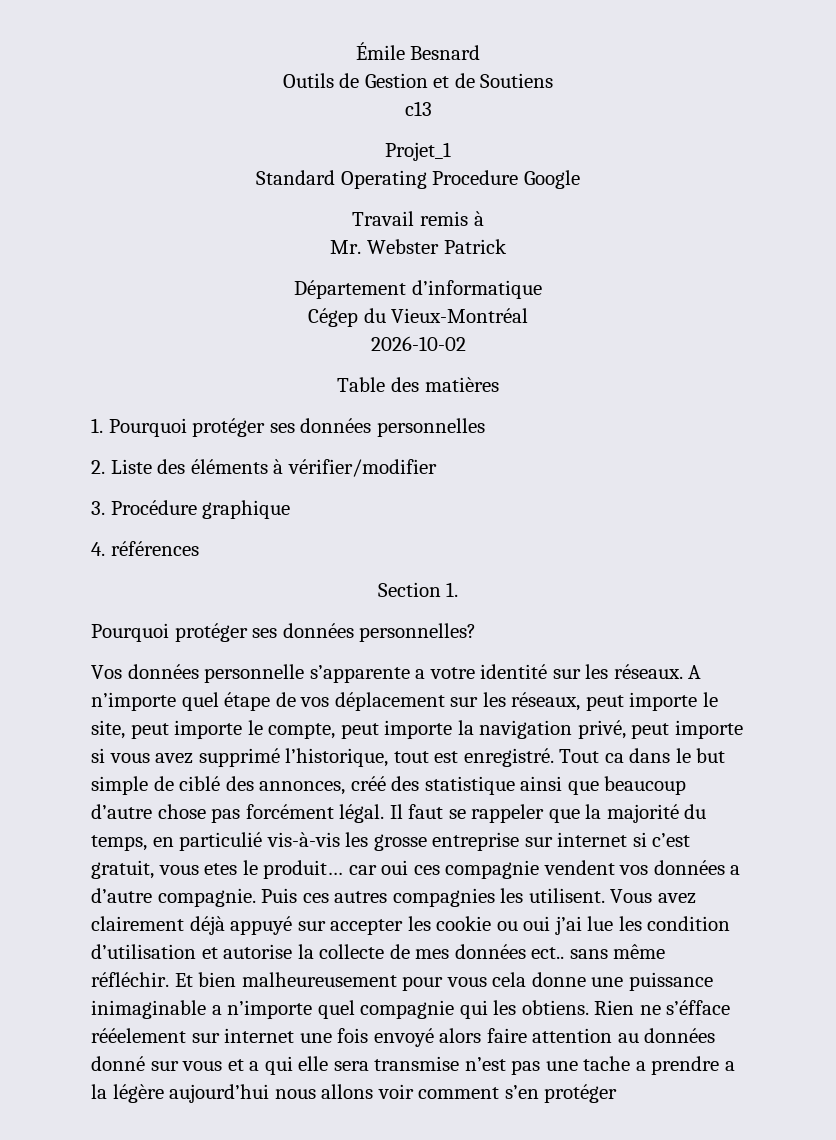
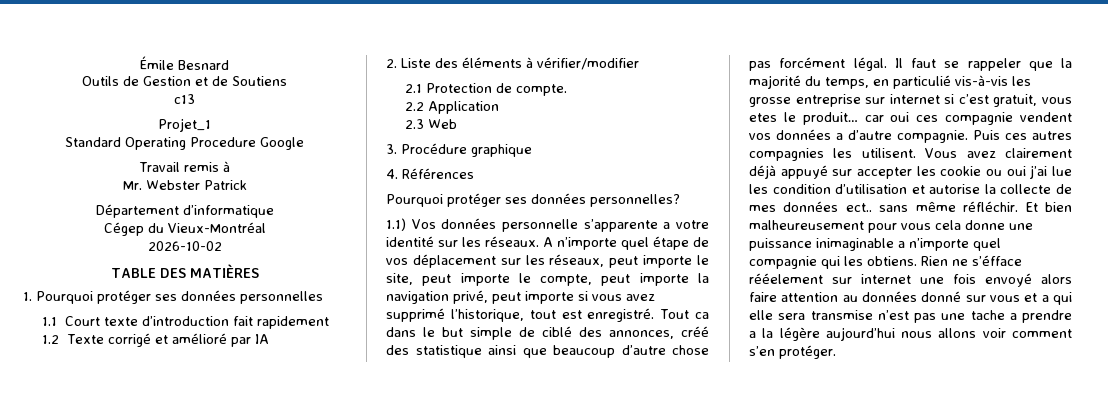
[337,377,499,392] Table des matières -> [110,264,259,278] TABLE DES MATIÈRES
(485, 427) none -> [42,316,329,329] [42,333,269,347] // 1.1 Court texte d’introduction fait rapidement // 1.2 Texte corrigé et amélioré par IA
(437, 468) none -> [405,83,568,96] [405,101,500,114] [405,119,458,129] // 2.1 Protection de compte. // 2.2 Application // 2.3 Web
[110,541,199,556] [377,582,459,597] références // Section 1. -> [402,168,474,179] Références
(477, 632) none -> [386,218,406,231] 1.1)
[544,1084,618,1103] protéger -> [779,345,836,359] protéger.

